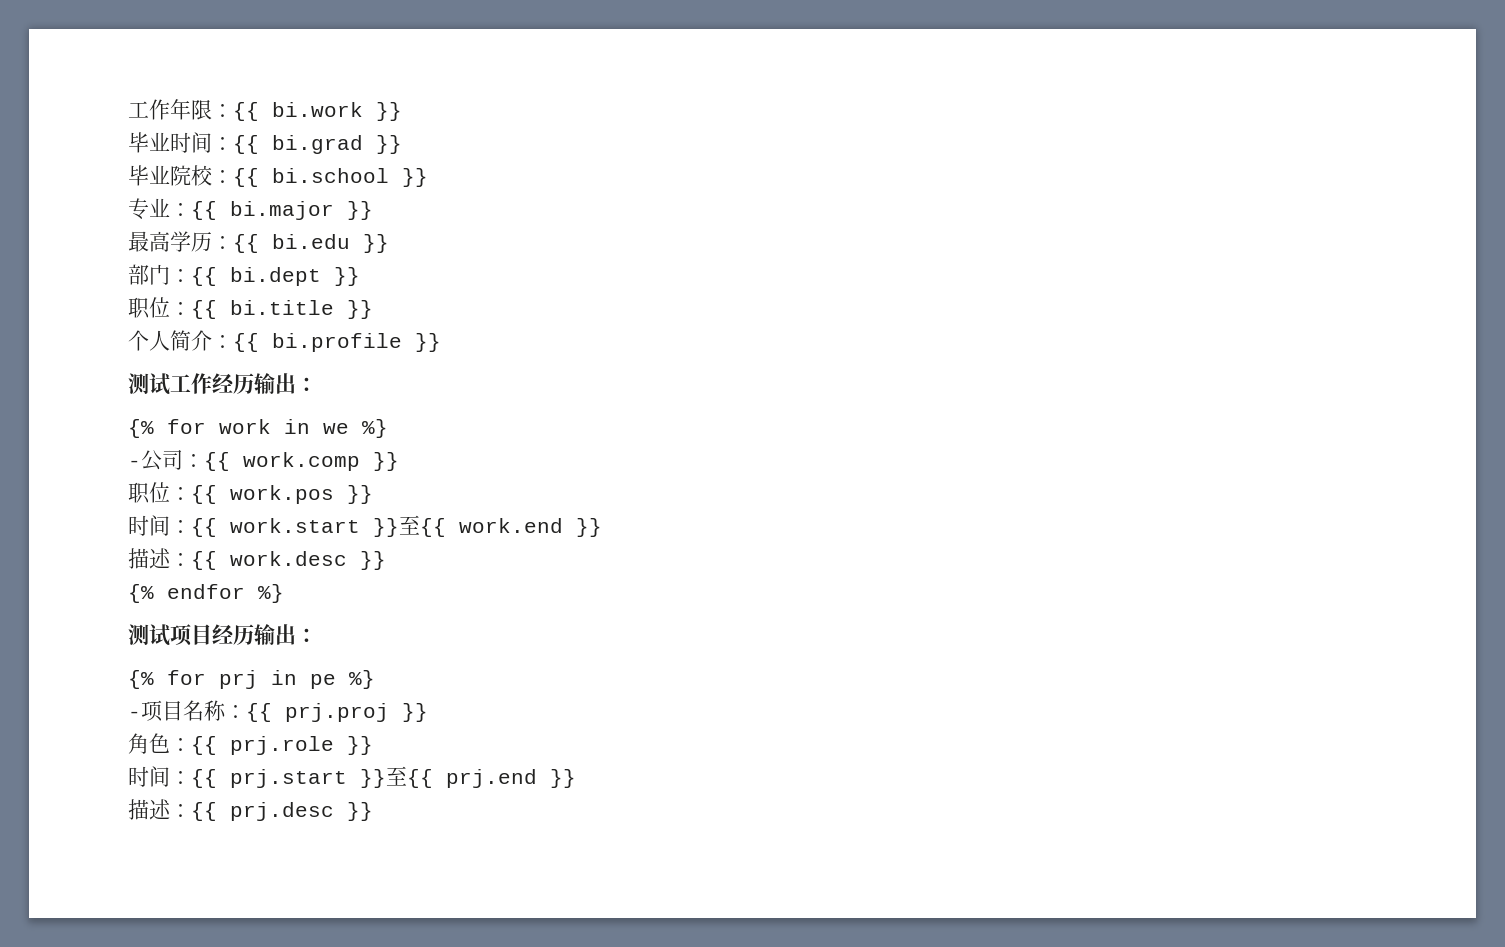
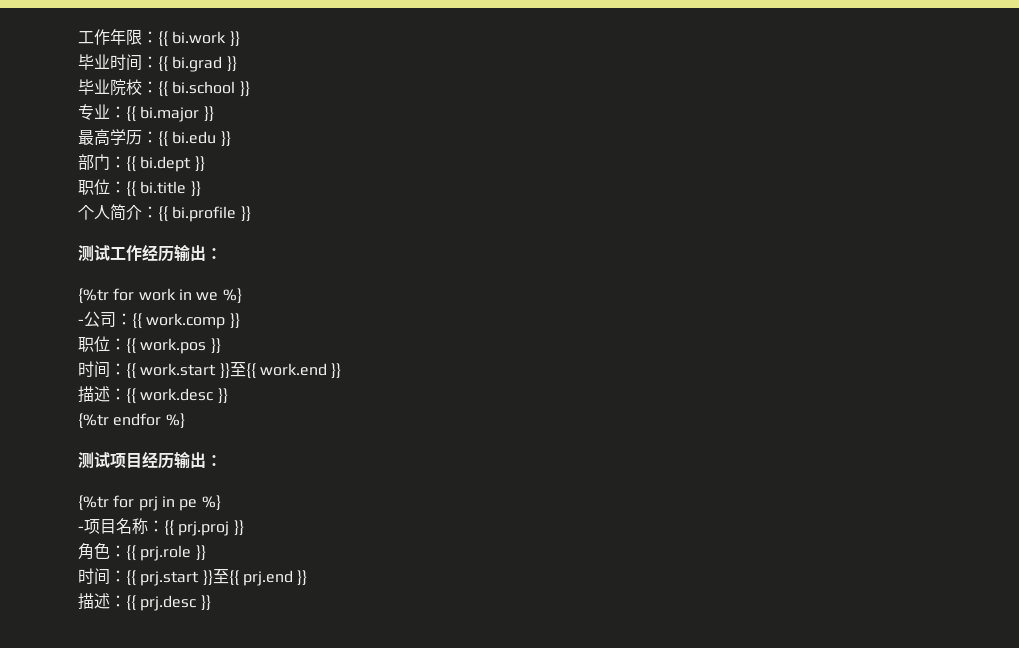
[128,419,154,438] {% -> [78,288,109,304] {%tr
[128,584,154,603] {% -> [78,413,109,429] {%tr
[128,670,154,689] {% -> [78,495,109,511] {%tr

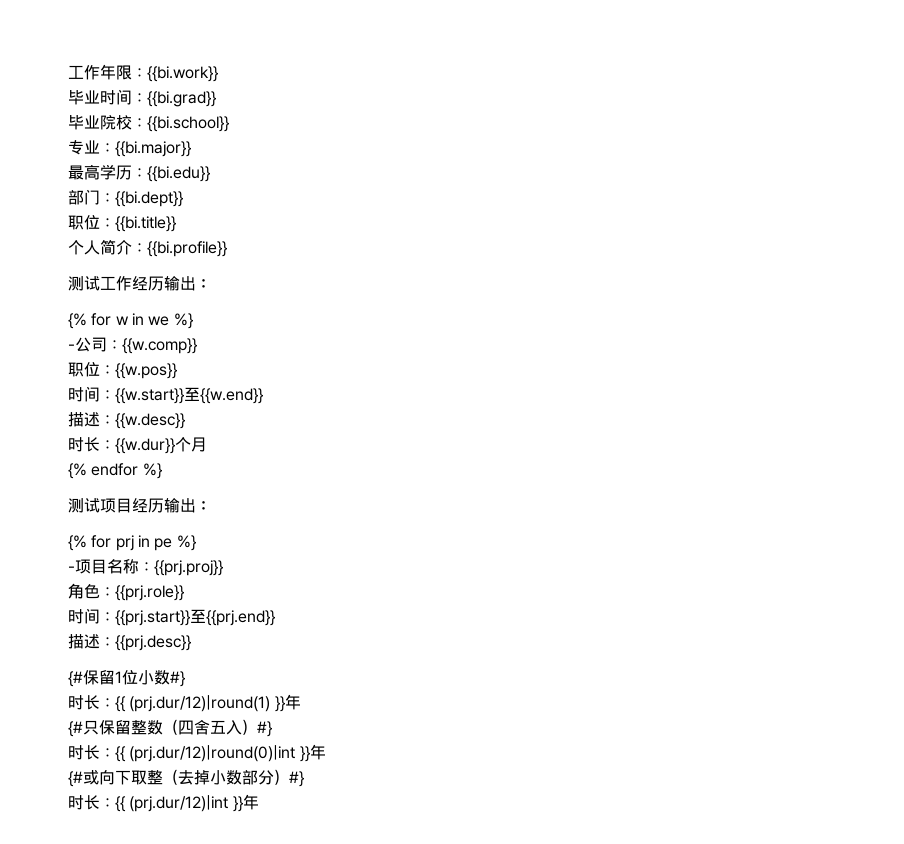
[158,31,240,47] {{ bi.work }} -> [147,66,218,82] {{bi.work}}
[158,56,237,72] {{ bi.grad }} -> [147,91,216,107] {{bi.grad}}
[158,81,250,97] {{ bi.school }} -> [147,116,229,132] {{bi.school}}
[126,106,214,122] {{ bi.major }} -> [115,141,191,157] {{bi.major}}
[158,131,231,147] {{ bi.edu }} -> [147,166,210,182] {{bi.edu}}
[126,156,205,172] [78,179,201,197] {{ bi.dept }} // 职位：{{ bi.title }} -> [115,191,183,207] [68,215,176,232] {{bi.dept}} // 职位：{{bi.title}}
[158,206,251,222] {{ bi.profile }} -> [147,241,227,257] {{bi.profile}}
[78,288,176,304] {%tr for work -> [68,313,129,329] {% for w
[132,313,240,329] [78,336,221,354] [78,361,342,379] [78,386,228,404] [78,413,109,429] {{ work.comp }} // 职位：{{ work.pos }} // 时间：{{ work.start }}至{{ work.end }} // 描述：{{ work.desc }} // {%tr -> [122,338,197,354] [68,362,177,379] [68,386,263,404] [68,412,185,429] [68,437,207,454] [68,463,87,479] {{w.comp}} // 职位：{{w.pos}} // 时间：{{w.start}}至{{w.end}} // 描述：{{w.desc}} // 时长：{{w.dur}}个月 // {%
[78,495,109,511] {%tr -> [68,535,87,551] {%
[164,520,244,536] {{ prj.proj }} -> [154,560,223,576] {{prj.proj}}
[126,545,206,561] [78,568,308,586] [78,593,211,611] {{ prj.role }} // 时间：{{ prj.start }}至{{ prj.end }} // 描述：{{ prj.desc }} -> [115,585,184,601] [68,608,275,626] [68,634,191,651] [68,670,185,687] [68,694,301,712] [68,719,272,737] [68,744,326,762] [68,769,304,787] [68,794,259,812] {{prj.role}} // 时间：{{prj.start}}至{{prj.end}} // 描述：{{prj.desc}} // {#保留1位小数#} // 时长：{{ (prj.dur/12)|round(1) }}年 // {#只保留整数（四舍五入）#} // 时长：{{ (prj.dur/12)|round(0)|int }}年 // {#或向下取整（去掉小数部分）#} // 时长：{{ (prj.dur/12)|int }}年

